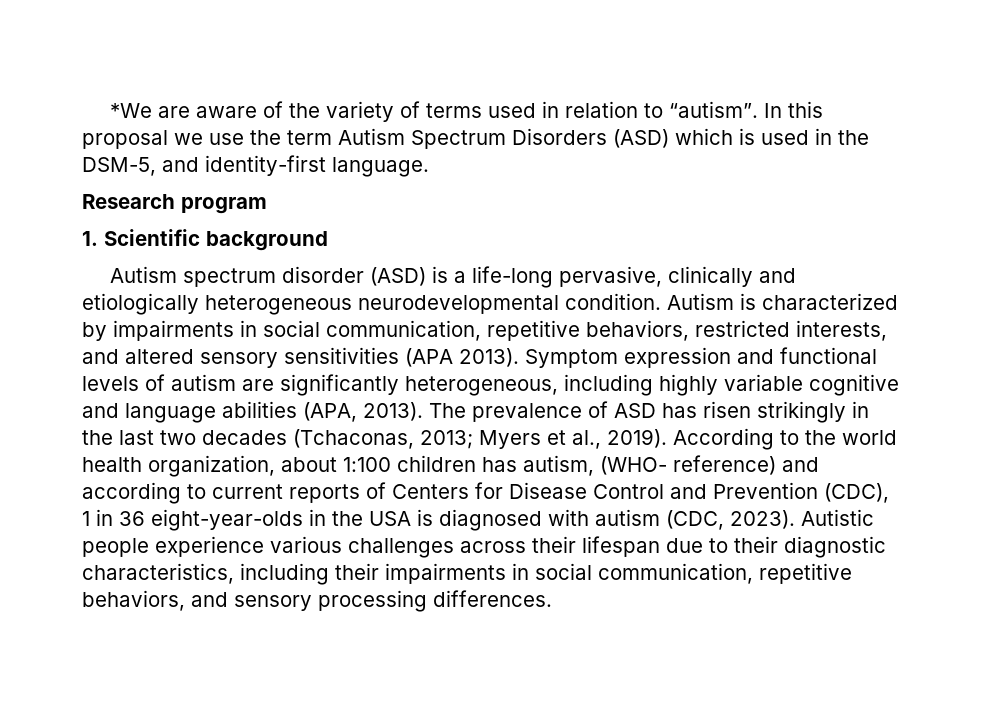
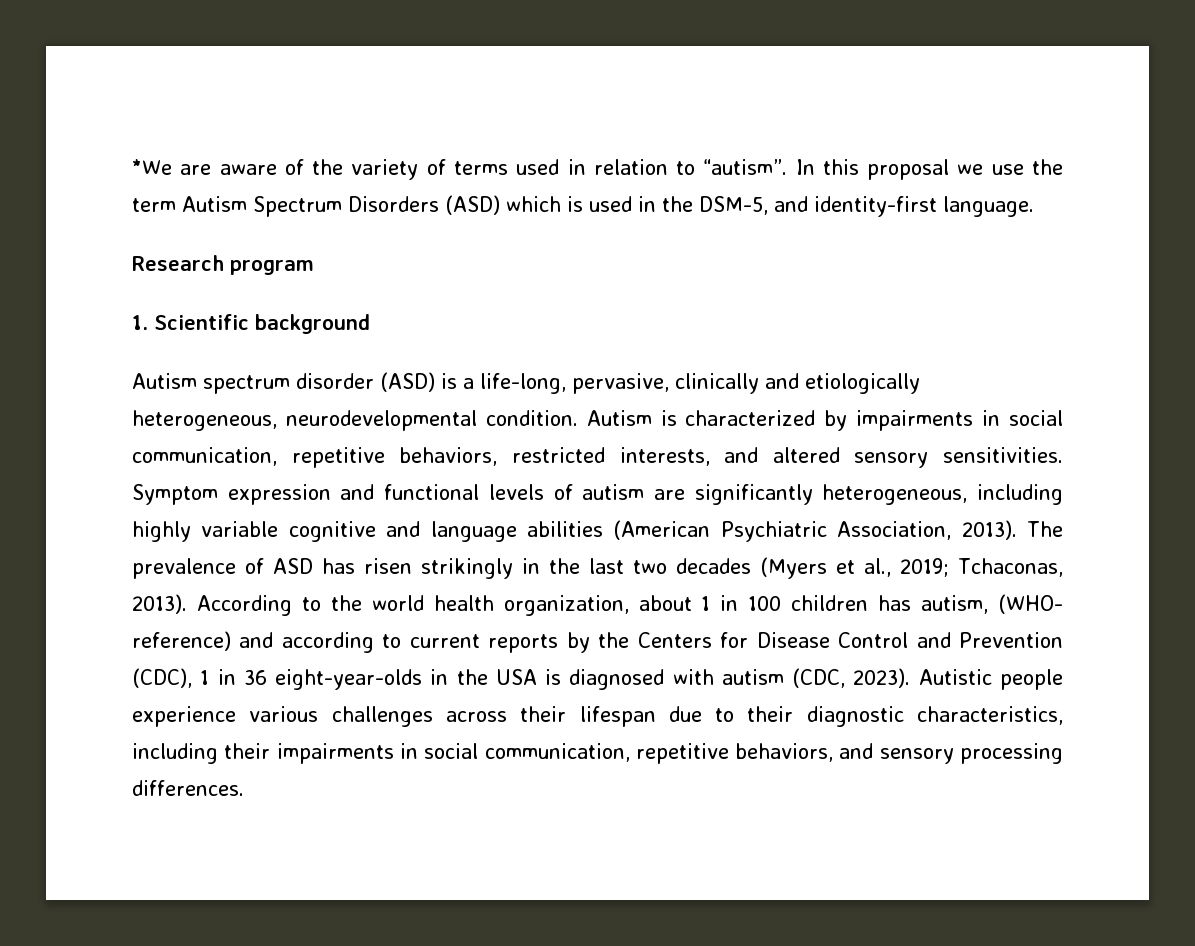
[472,266,554,288] life-long -> [480,373,566,394] life-long,
[205,295,352,315] heterogeneous -> [132,410,277,431] heterogeneous,
[284,347,519,367] sensitivities (APA 2013). -> [943,447,1063,463] sensitivities.
[303,402,357,422] (APA, -> [613,520,952,542] (American Psychiatric Association,
[293,429,667,449] (Tchaconas, 2013; Myers et al., 2019). -> [760,557,1064,579] [132,594,187,614] (Myers et al., 2019; Tchaconas, 2013).
[343,457,391,472] 1:100 -> [701,595,782,611] 1 in 100
[366,482,386,499] of -> [566,632,630,653] by the

